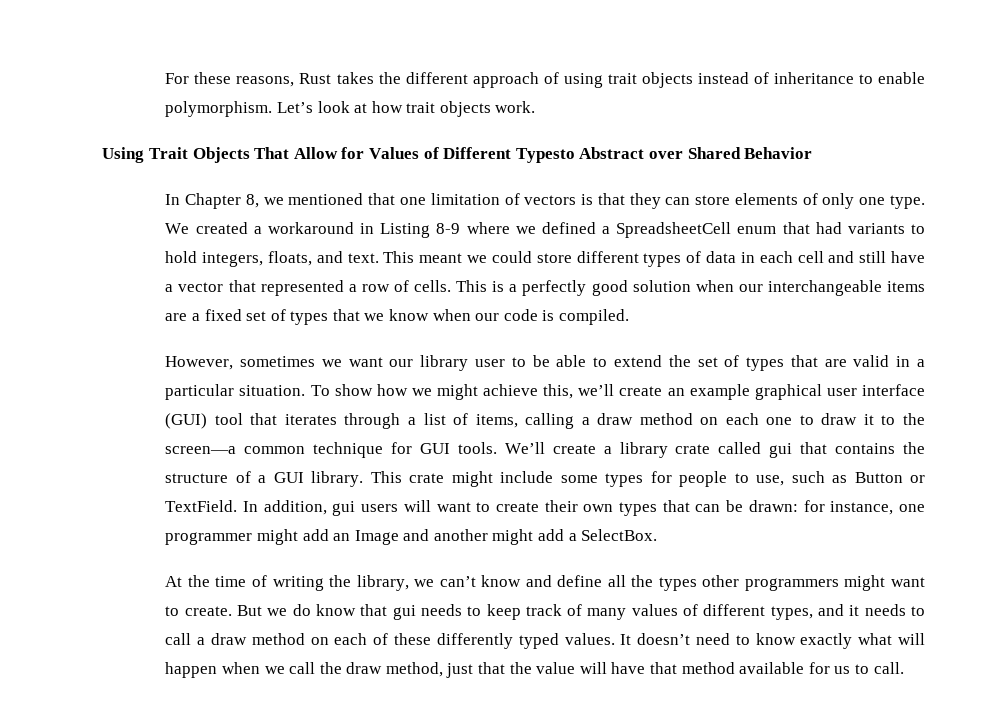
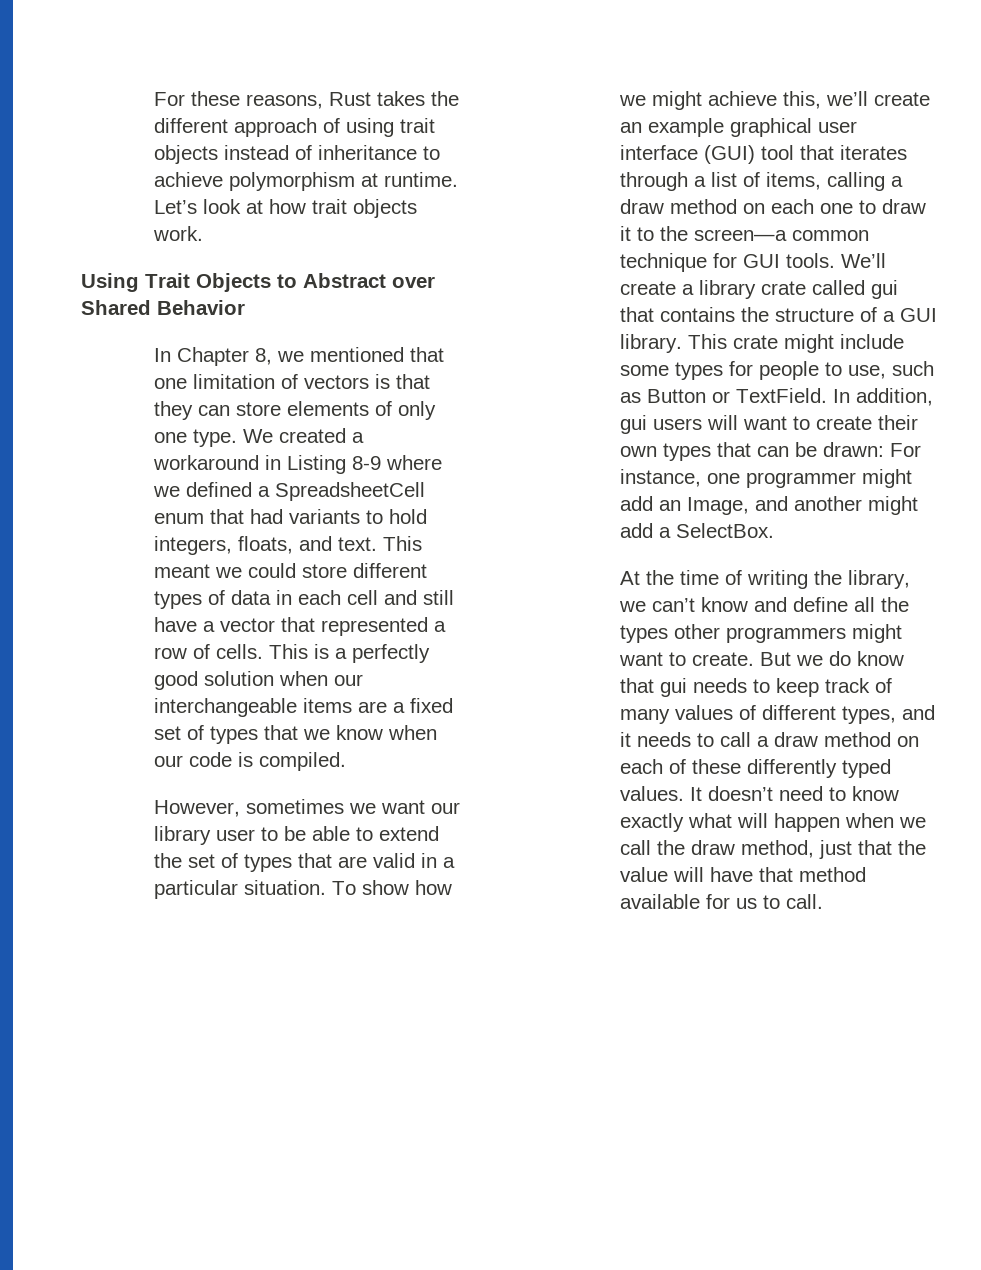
[877,72,925,84] [165,101,273,117] enable polymorphism. -> [153,172,458,191] achieve polymorphism at runtime.
[254,147,575,163] That Allow for Values of Different Typesto -> [276,274,297,288] to
[803,500,825,512] for -> [889,443,921,457] For
[354,530,399,545] Image -> [686,497,749,515] Image,

